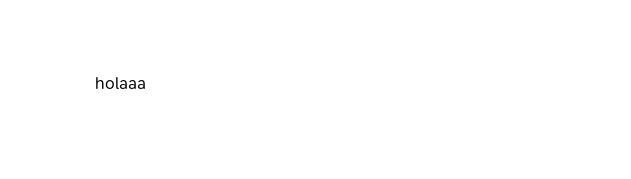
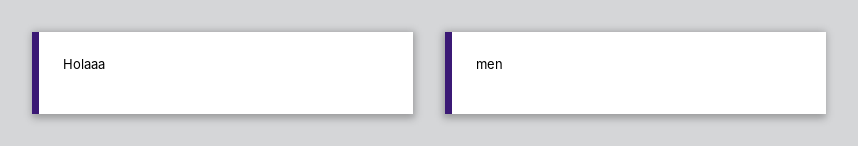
[95,77,146,90] holaaa -> [63,59,105,70] [476,61,503,69] Holaaa // men

